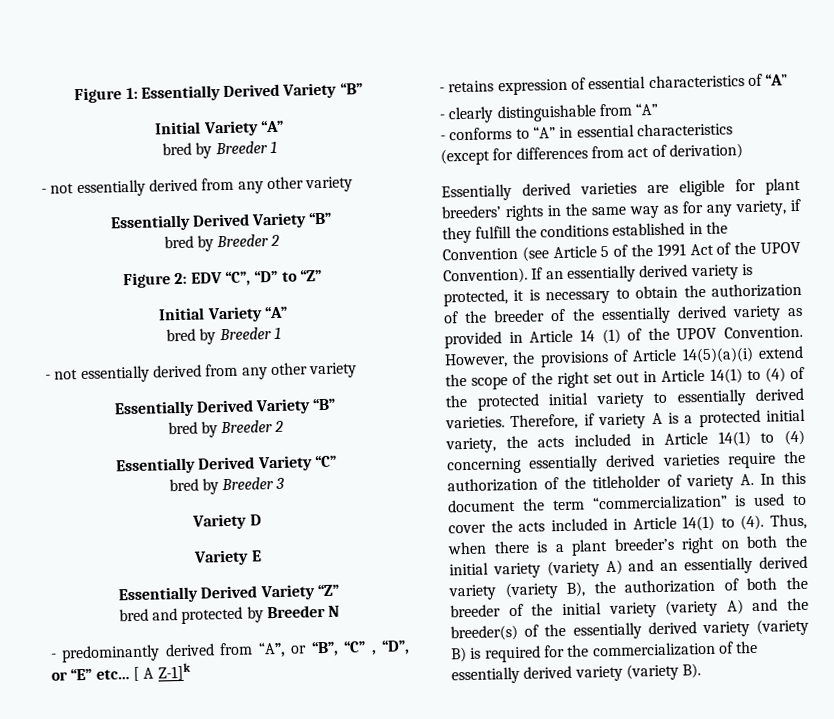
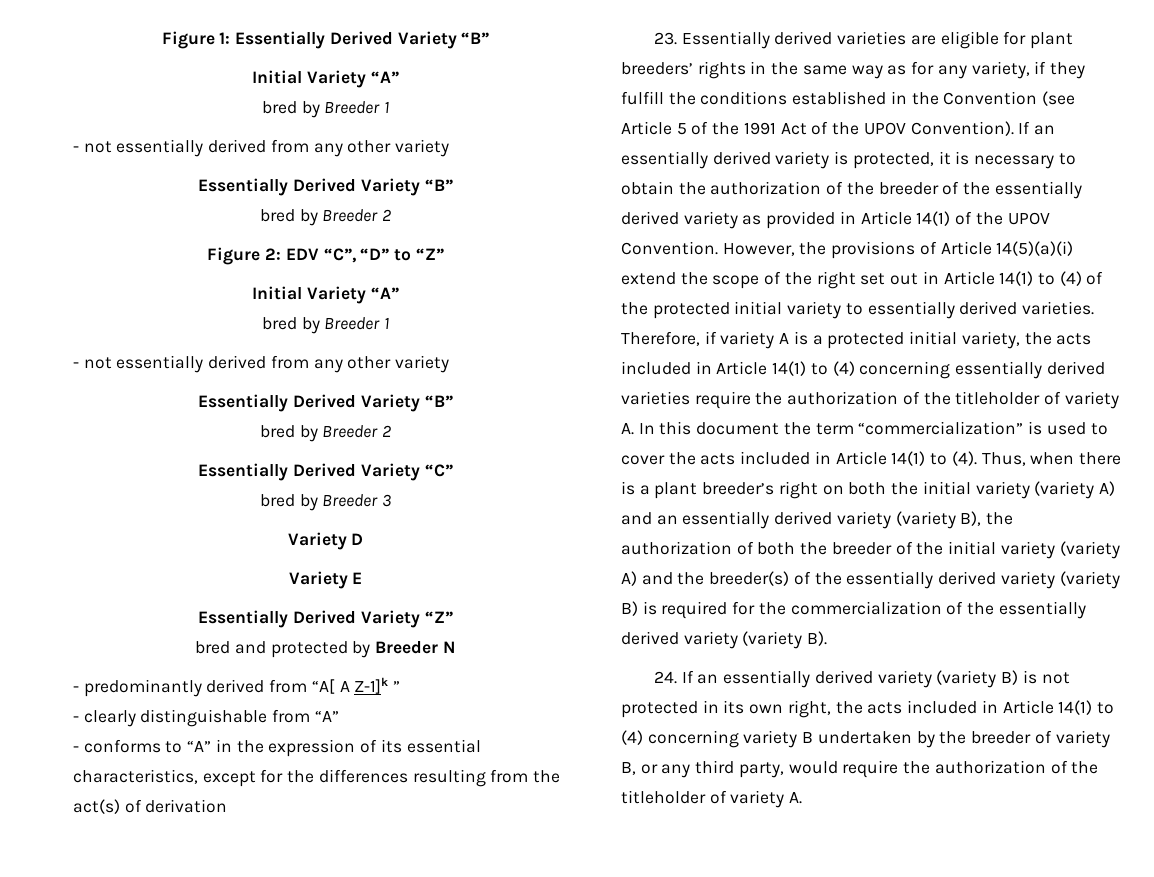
[257,639,411,658] [51,662,191,682] [439,73,789,96] “A”, or “B”, “C” , “D”, or “E” etc… [ A Z-1]k // - retains expression of essential characteristics of “A” -> [311,677,401,694] “A[ A Z-1]k ”
[576,122,733,138] [440,143,743,166] essential characteristics // (except for differences from act of derivation) // -> [236,739,481,757] [73,769,561,787] [73,799,228,814] [653,32,677,45] the expression of its essential characteristics, except for the differences resulting from the act(s) of derivation // 23.
[579,328,621,345] 14 (1) -> [916,211,951,226] 14(1)
(702, 671) none -> [653,670,1070,688] [621,700,1114,718] [621,730,1110,748] [621,760,1099,778] [621,790,803,808] // 24. If an essentially derived variety (variety B) is not protected in its own right, the acts included in Article 14(1) to (4) concerning variety B undertaken by the breeder of variety B, or any third party, would require the authorization of the titleholder of variety A.

